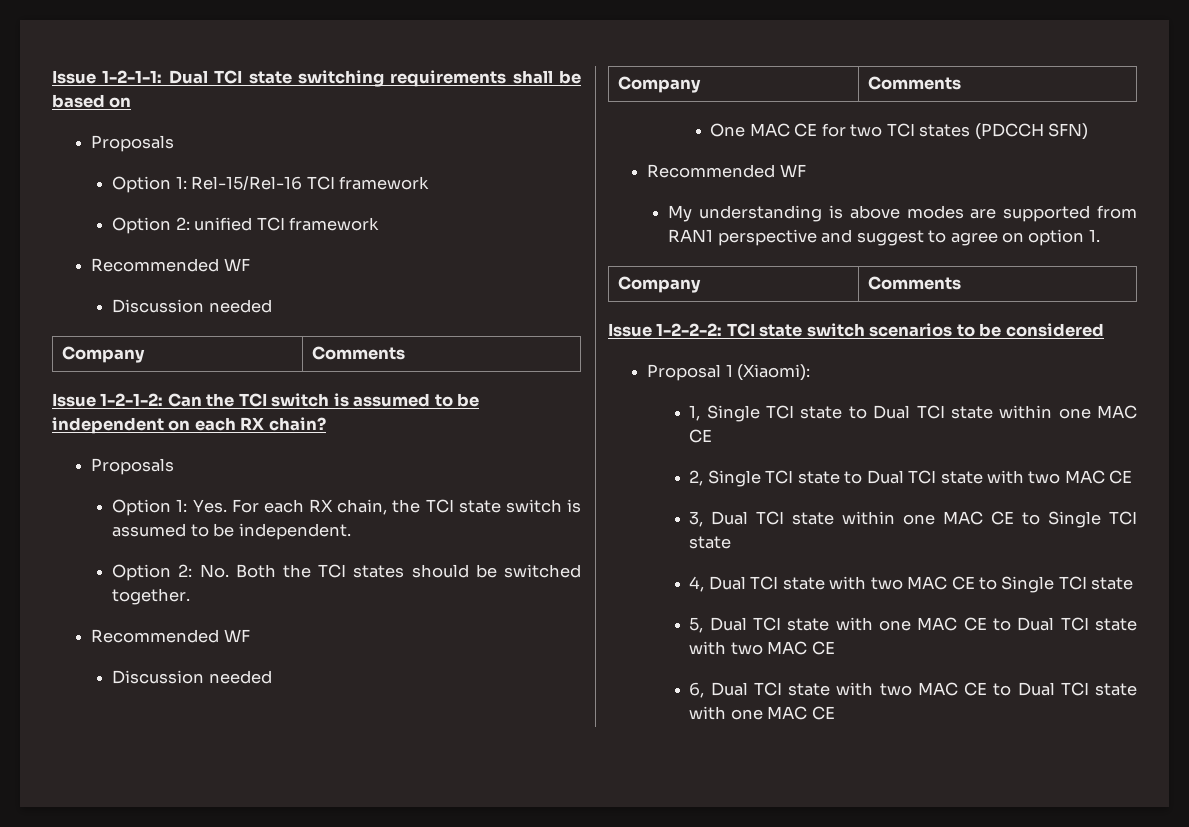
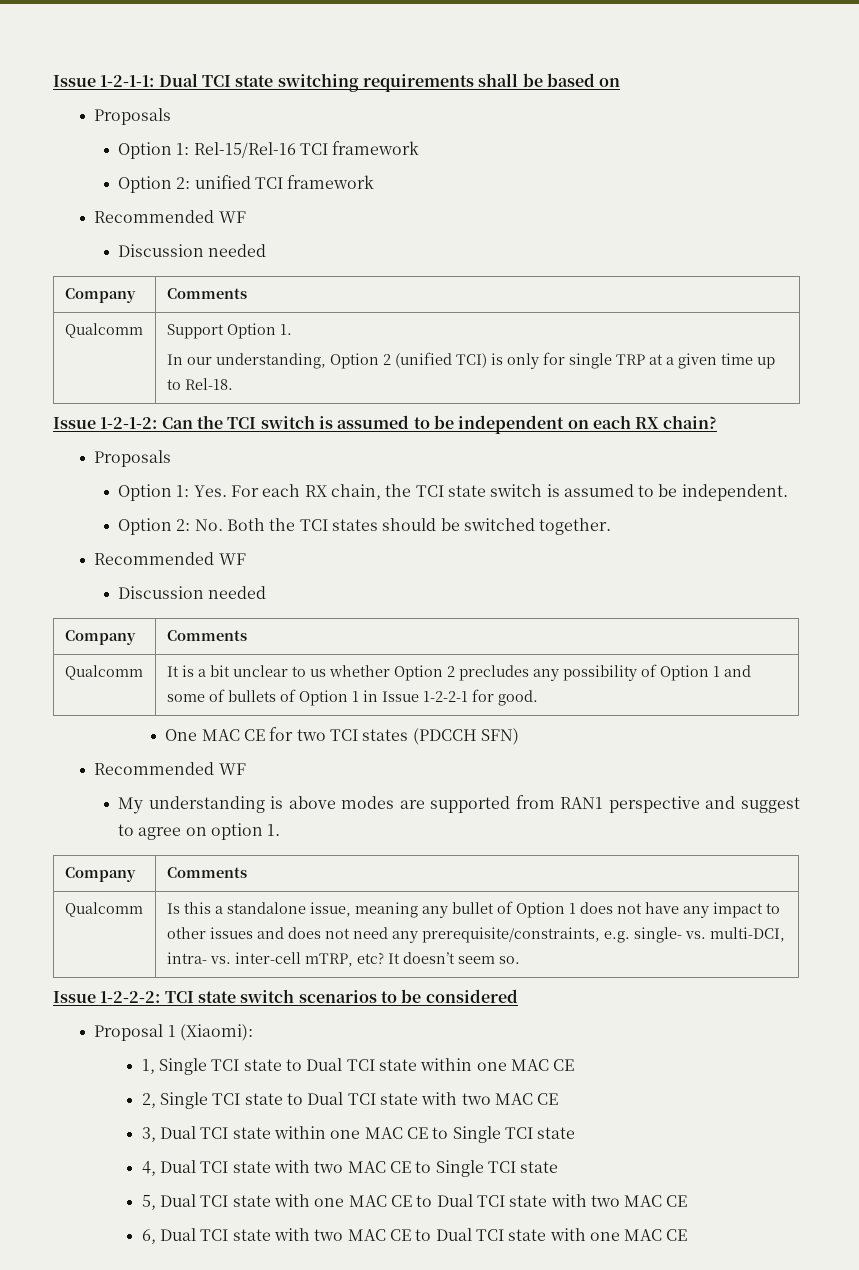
(405, 353) none -> [64,323,143,338] [166,323,292,339] [166,352,775,369] [166,378,233,390] // Qualcomm | Support Option 1. // In our understanding, Option 2 (unified TCI) is only for single TRP at a given time up to Rel-18.
(961, 83) none -> [64,665,143,680] [166,664,751,681] [166,689,538,706] // Qualcomm | It is a bit unclear to us whether Option 2 precludes any possibility of Option 1 and some of bullets of Option 1 in Issue 1-2-2-1 for good.
(961, 283) none -> [64,902,143,917] [166,901,780,918] [166,927,785,943] [166,952,520,967] // Qualcomm | Is this a standalone issue, meaning any bullet of Option 1 does not have any impact to other issues and does not need any prerequisite/constraints, e.g. single- vs. multi-DCI, intra- vs. inter-cell mTRP, etc? It doesn’t seem so.

